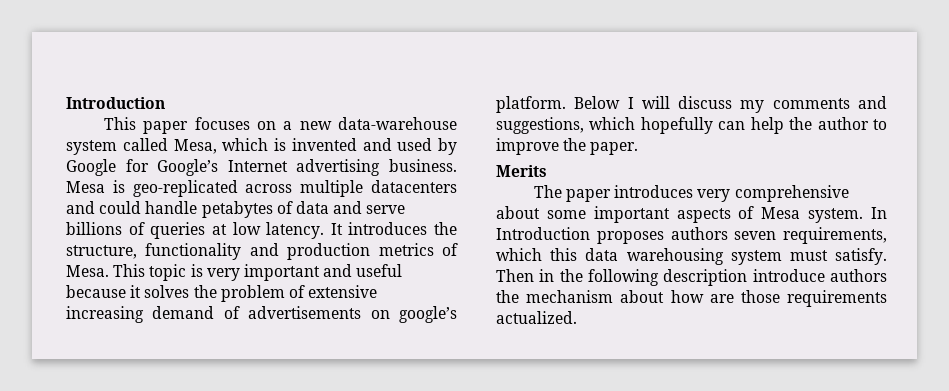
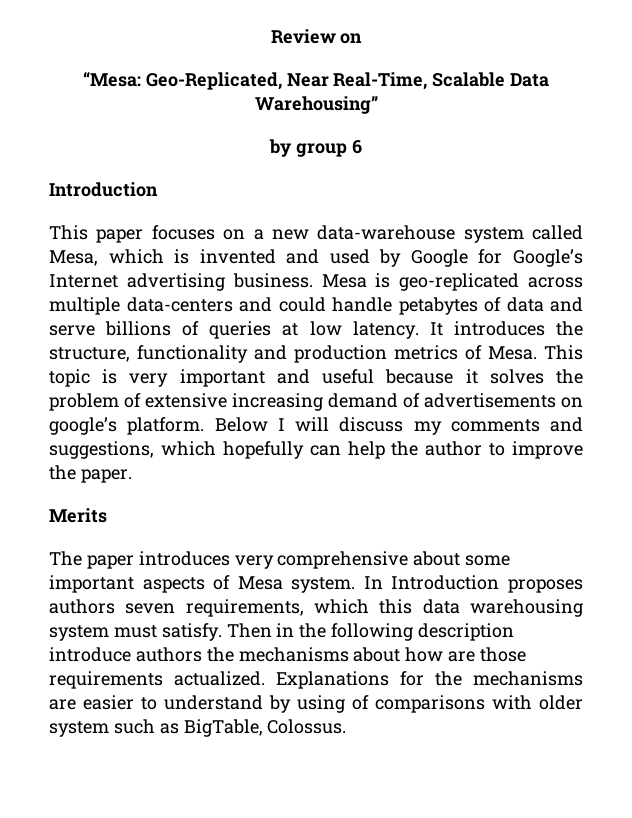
(66, 103) none -> [270,29,363,44] [82,72,550,90] [254,96,378,114] [269,139,362,157] Review on // “Mesa: Geo-Replicated, Near Real-Time, Scalable Data Warehousing” // by group 6 //
[371,180,458,193] datacenters -> [126,297,233,312] data-centers
[526,290,614,303] mechanism -> [238,647,349,662] mechanisms
(577, 317) none -> [276,671,583,689] [49,695,583,713] [49,719,347,737] Explanations for the mechanisms are easier to understand by using of comparisons with older system such as BigTable, Colossus.

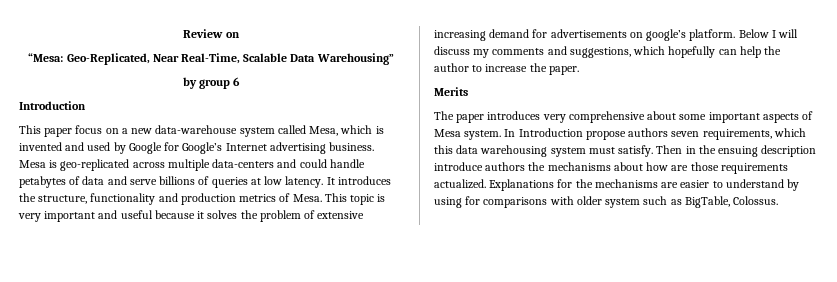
[151,225,215,240] focuses -> [75,125,103,134] focus
[403,393,420,408] of -> [532,29,548,38] for
[512,441,583,459] improve -> [485,64,528,72] increase
[508,579,583,593] proposes -> [585,131,626,140] propose
[331,623,414,641] following -> [718,146,759,157] ensuing
[352,695,369,710] of -> [465,196,481,205] for

